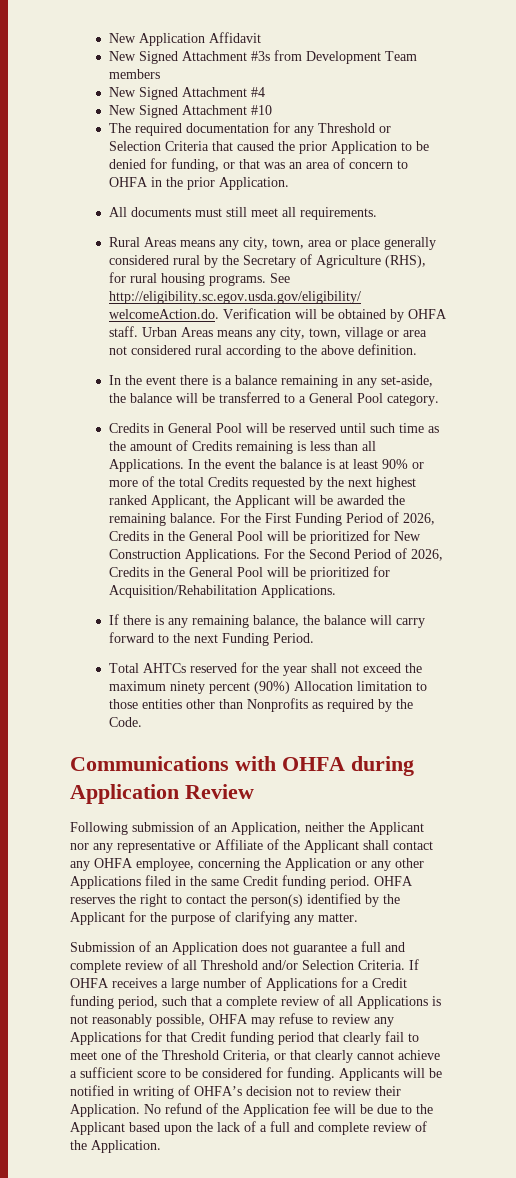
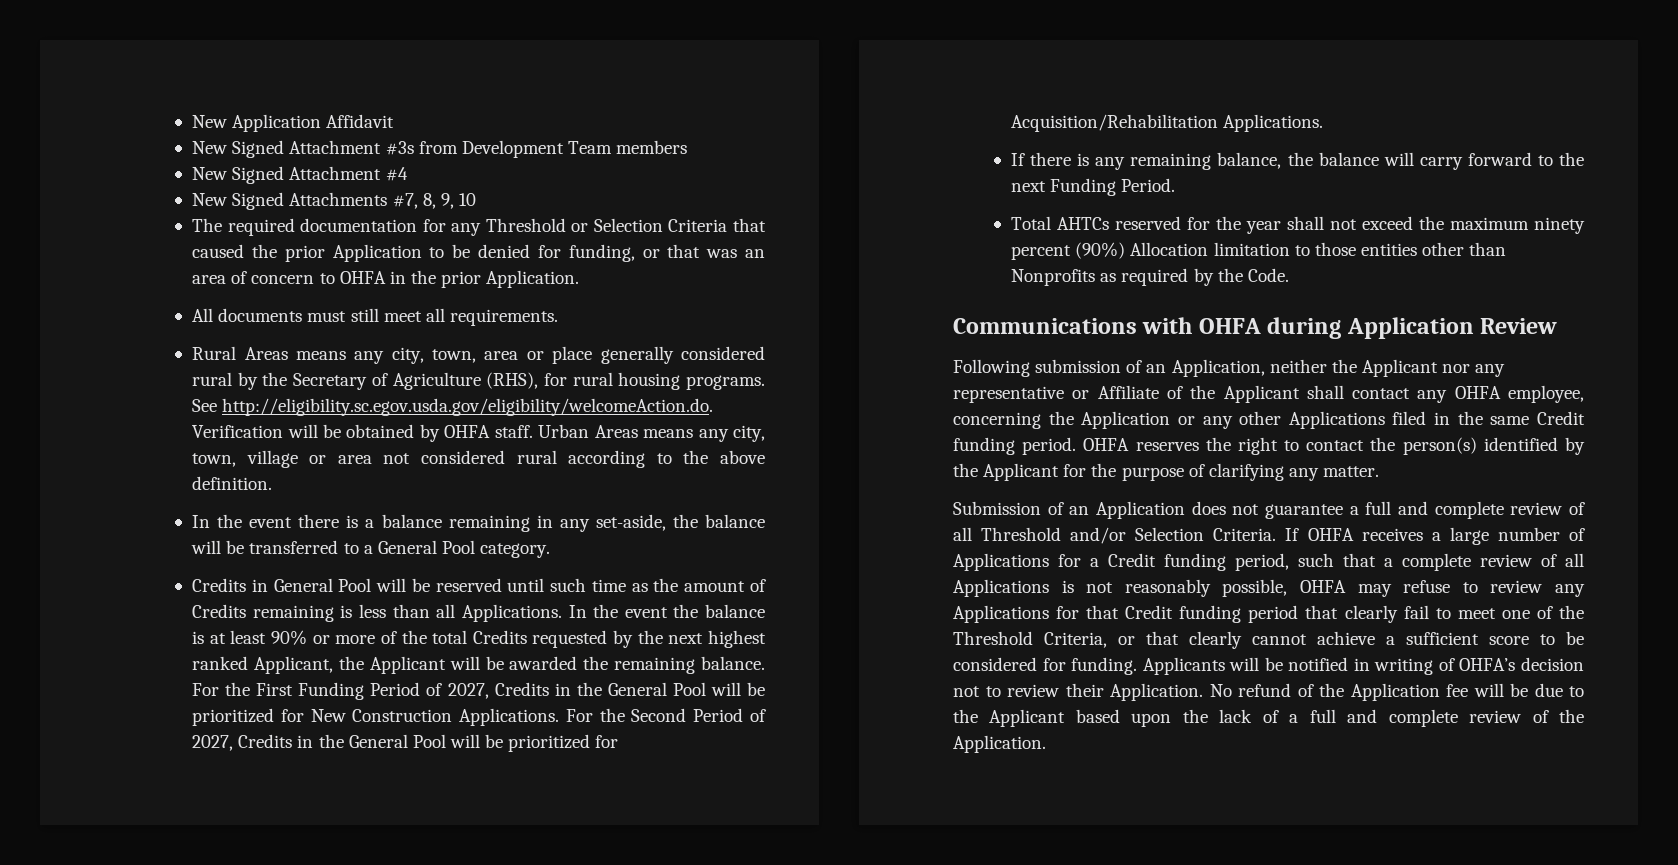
[181,105,272,115] Attachment #10 -> [289,192,476,209] Attachments #7, 8, 9, 10
[402,513,435,525] 2026, -> [447,683,489,699] 2027,
[410,549,443,561] 2026, -> [192,735,234,751] 2027,

